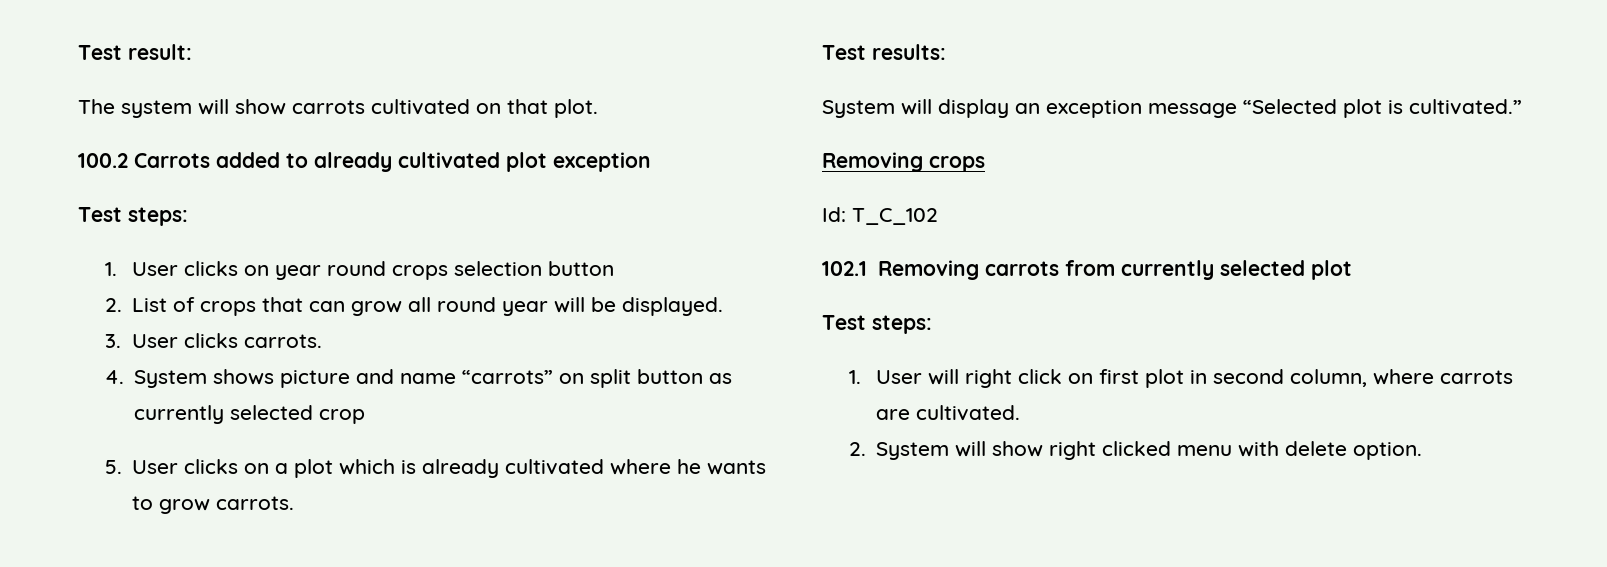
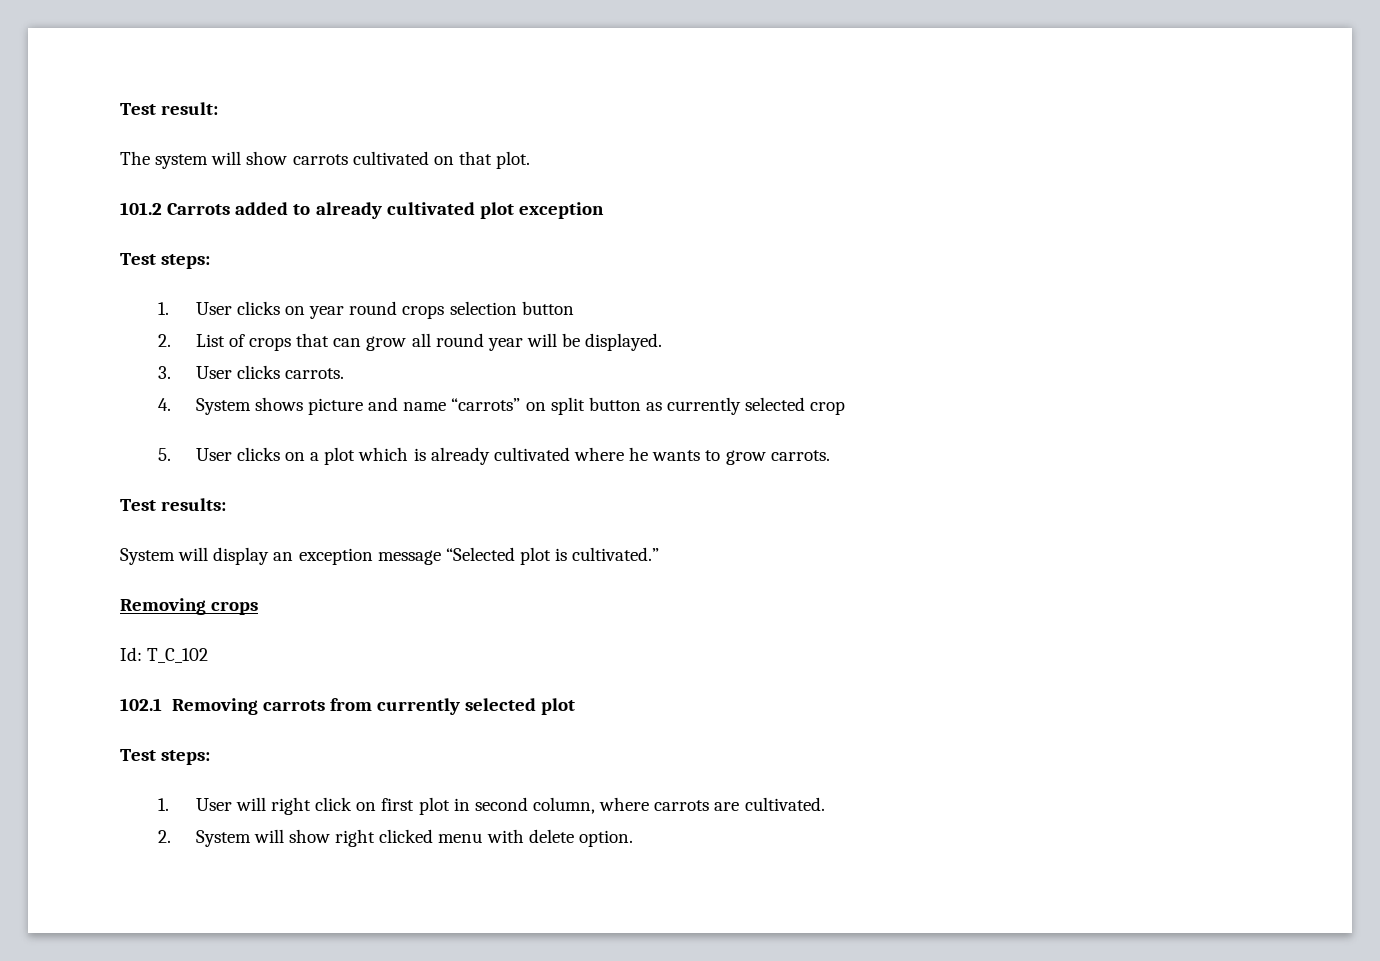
[78,153,128,168] 100.2 -> [120,202,162,215] 101.2

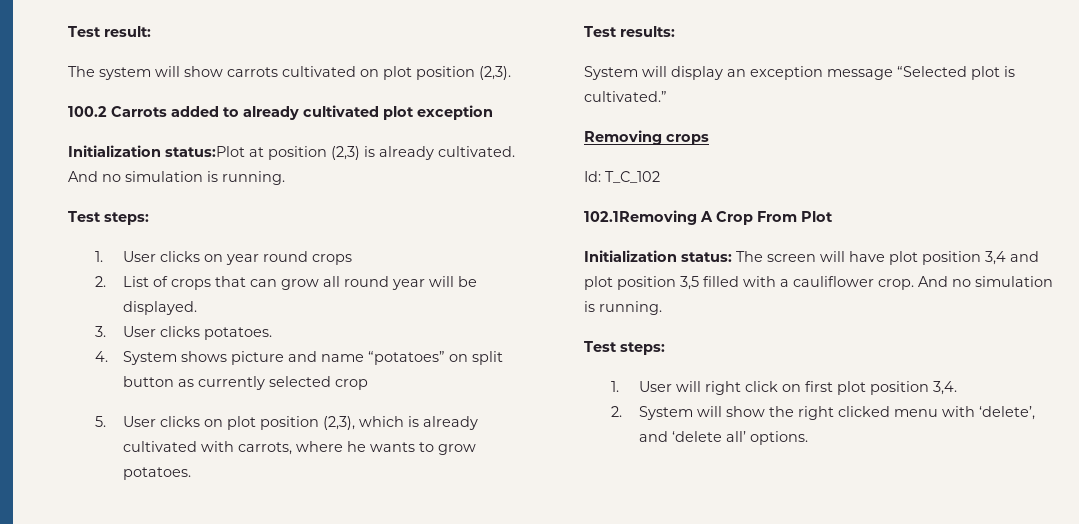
[458,151,531,169] [120,202,162,215] that plot. // 101.2 -> [383,66,511,80] [68,106,107,117] plot position (2,3). // 100.2
(604, 210) none -> [68,145,515,160] [68,171,285,185] // Initialization status:Plot at position (2,3) is already cultivated. And no simulation is running.
[449,301,574,315] selection button -> (352, 259) none
[285,368,345,379] carrots. -> [203,327,272,340] potatoes.
[451,398,521,411] “carrots” -> [367,351,445,365] “potatoes”
[310,447,356,465] a plot -> [226,416,355,430] plot position (2,3),
(570, 454) none -> [200,441,292,455] with carrots,
[770,450,830,461] carrots. -> [122,467,191,480] potatoes.
[120,698,576,715] 102.1 Removing carrots from currently selected plot -> [584,210,833,225] [584,250,1039,265] [584,276,1053,290] [584,301,662,315] 102.1Removing A Crop From Plot // Initialization status: The screen will have plot position 3,4 and plot position 3,5 filled with a cauliflower crop. And no simulation is running.
[453,797,825,814] in second column, where carrots are cultivated. -> [869,381,957,395] position 3,4.
(331, 836) none -> [768,406,794,417] the
[528,829,633,847] delete option. -> [978,406,1035,420] [638,431,808,445] ‘delete’, and ‘delete all’ options.

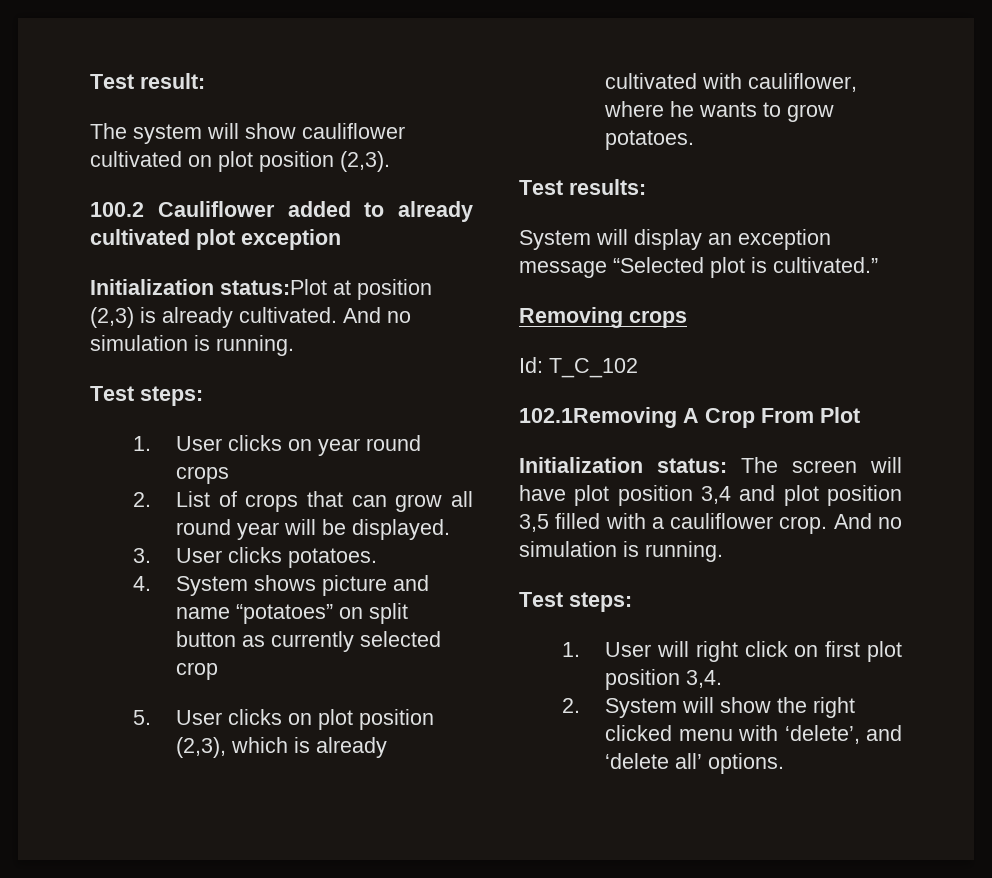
[227,67,278,77] carrots -> [302,123,405,139] cauliflower
[111,106,167,117] Carrots -> [157,201,275,217] Cauliflower
[237,442,292,455] carrots, -> [747,73,857,92] cauliflower,

